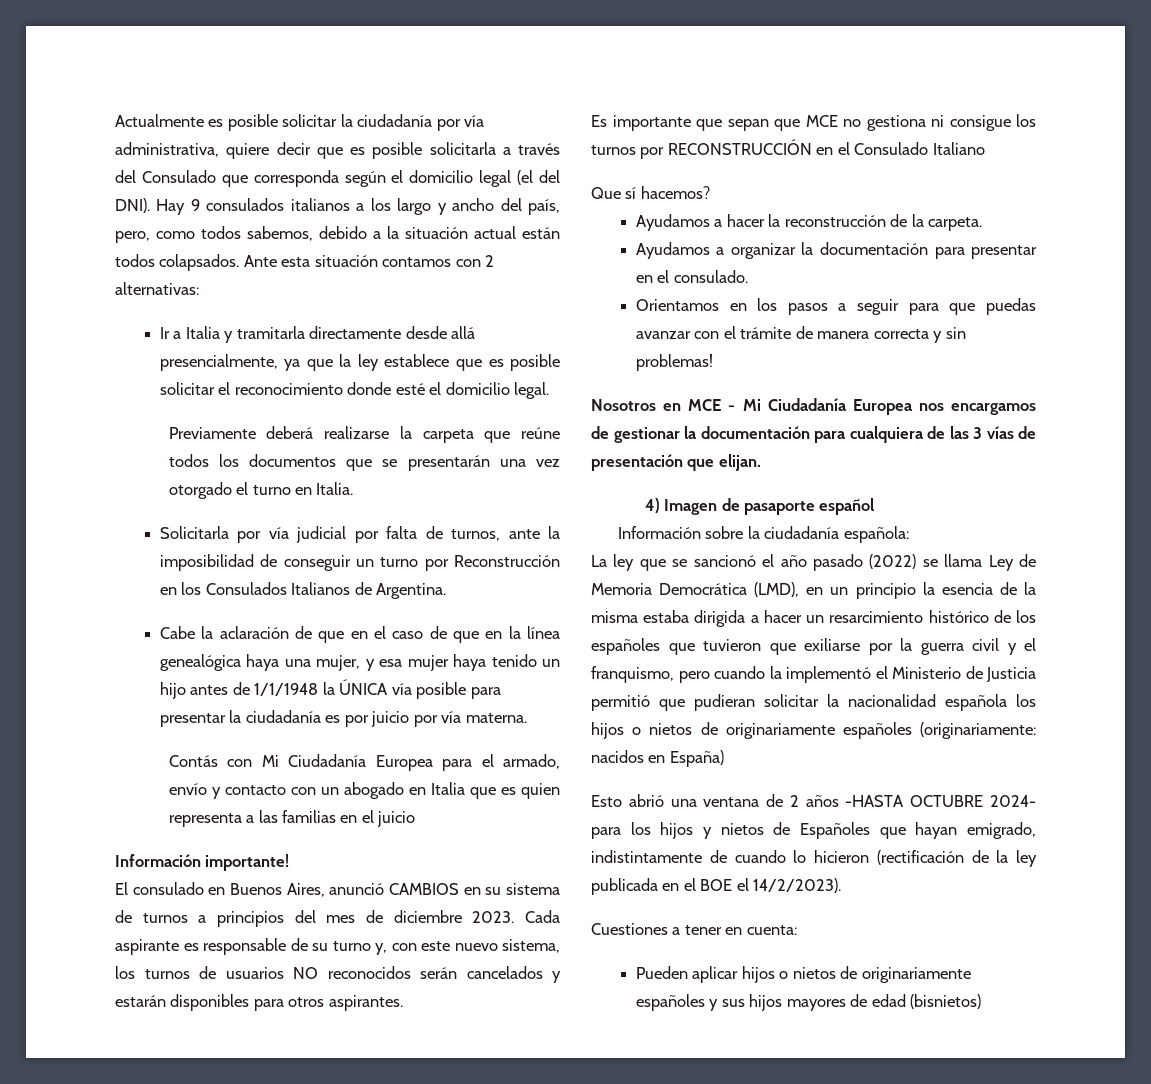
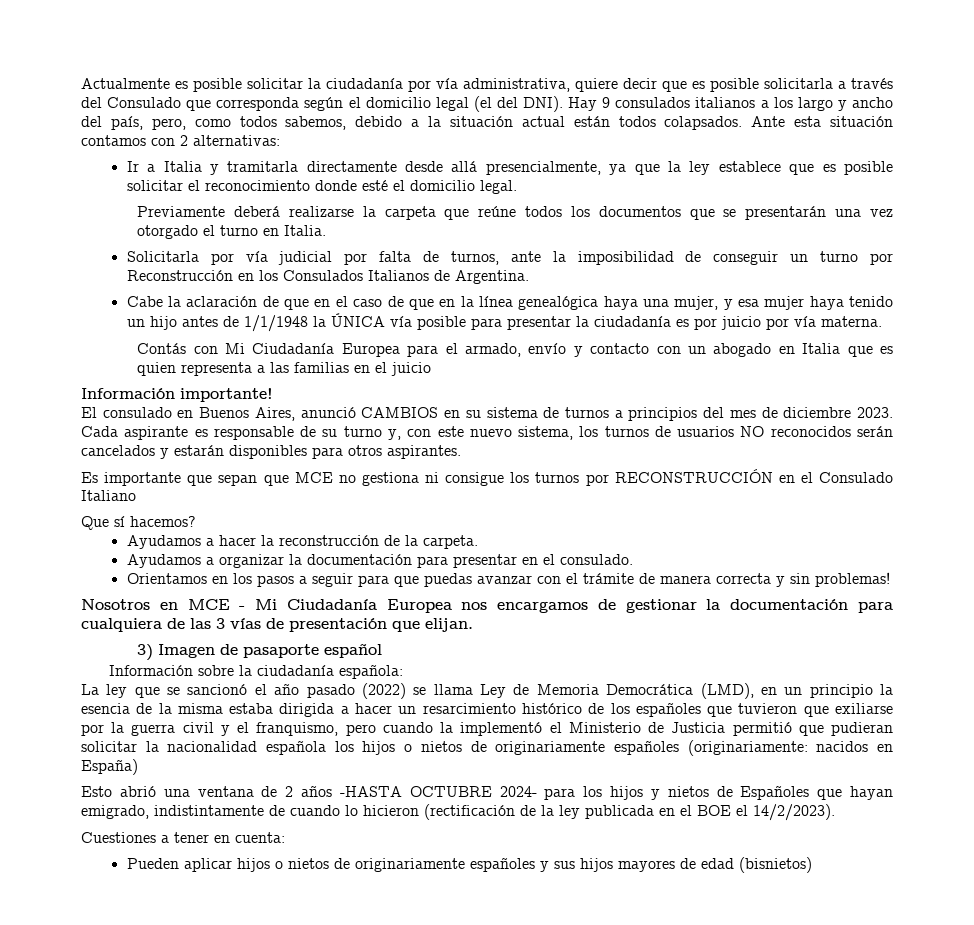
[644,498,660,513] 4) -> [137,644,154,661] 3)

